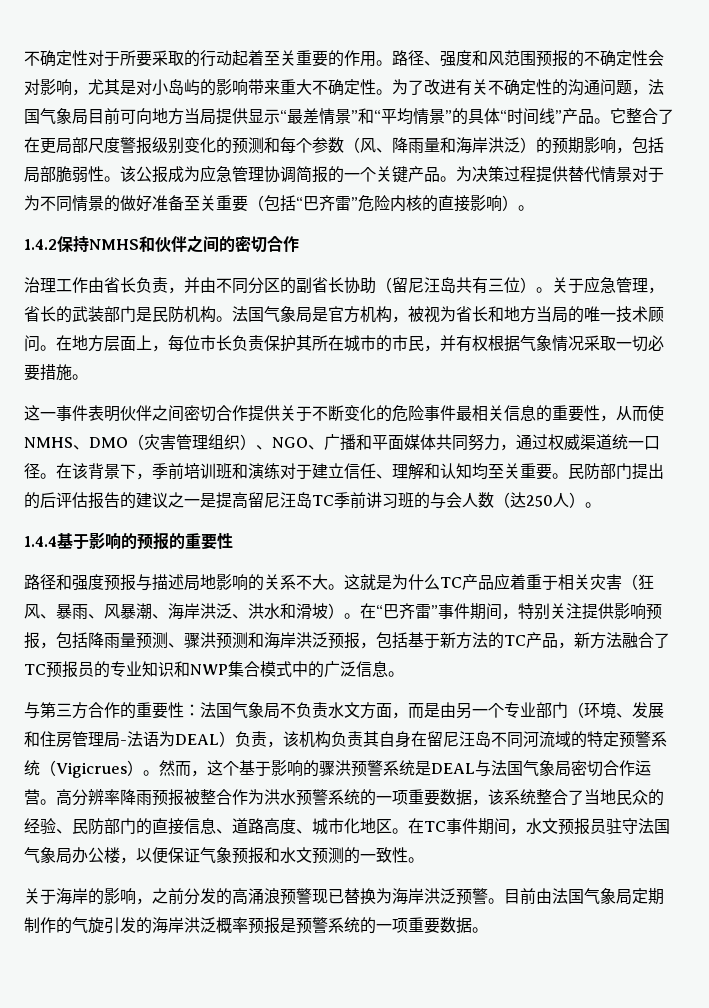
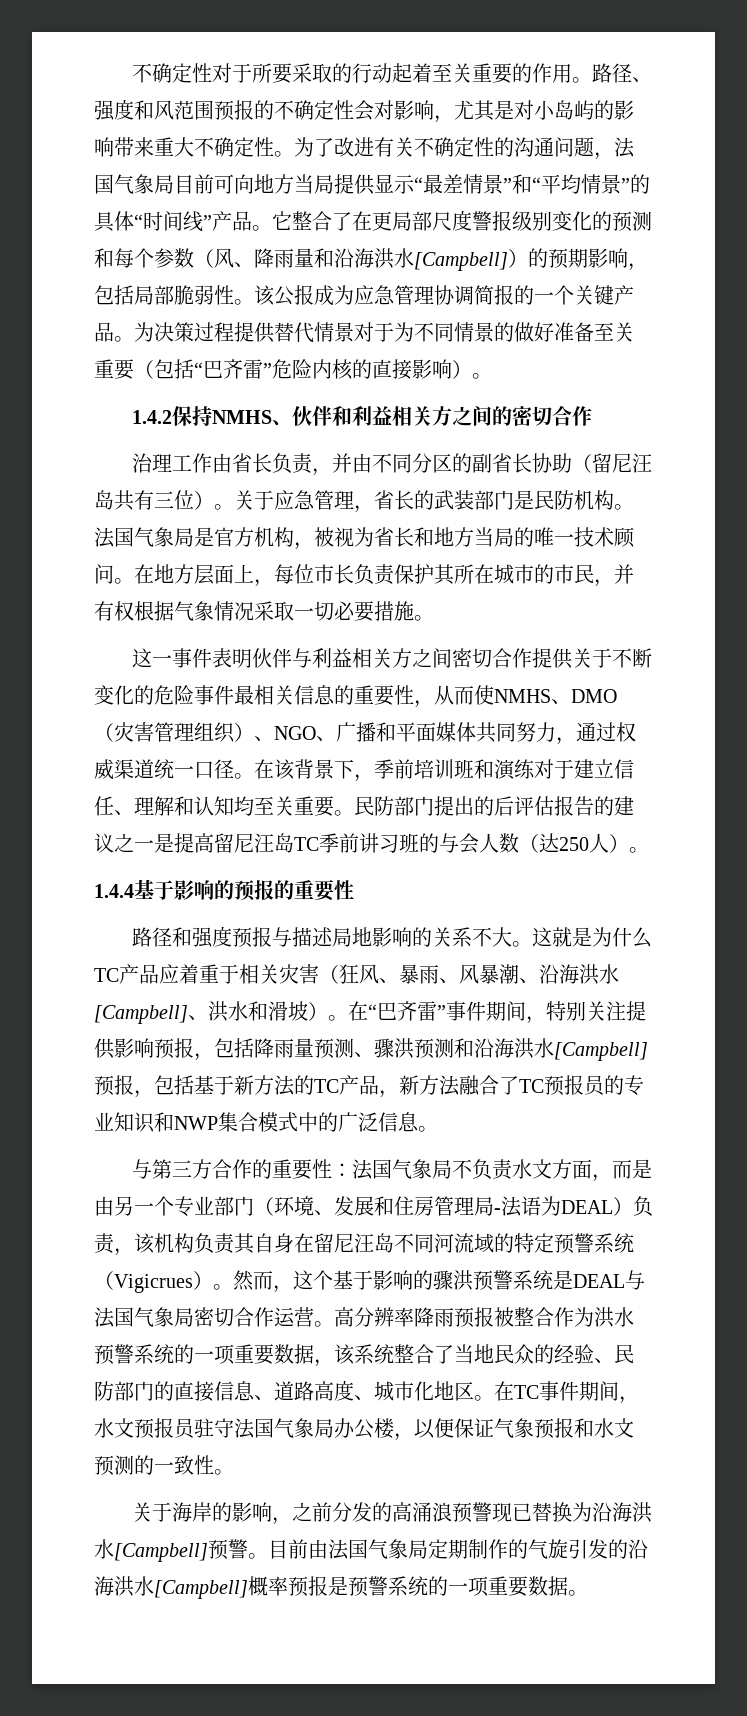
[456,137,520,153] 海岸洪泛 -> [334,248,508,271] 沿海洪水[Campbell]
[139,236,187,253] 和伙伴 -> [271,405,452,426] 、伙伴和利益相关方
(152, 413) none -> [291,648,412,668] 与利益相关方
[168,603,232,619] 海岸洪泛 -> [539,964,619,985] [94,1005,188,1024] 沿海洪水[Campbell]
[264,632,328,648] 海岸洪泛 -> [474,1038,648,1061] 沿海洪水[Campbell]
[392,888,456,904] 海岸洪泛 -> [591,1502,652,1523] [94,1539,208,1562] 沿海洪水[Campbell]
[152,917,216,933] 海岸洪泛 -> [628,1539,648,1559] [94,1576,248,1599] 沿海洪水[Campbell]

